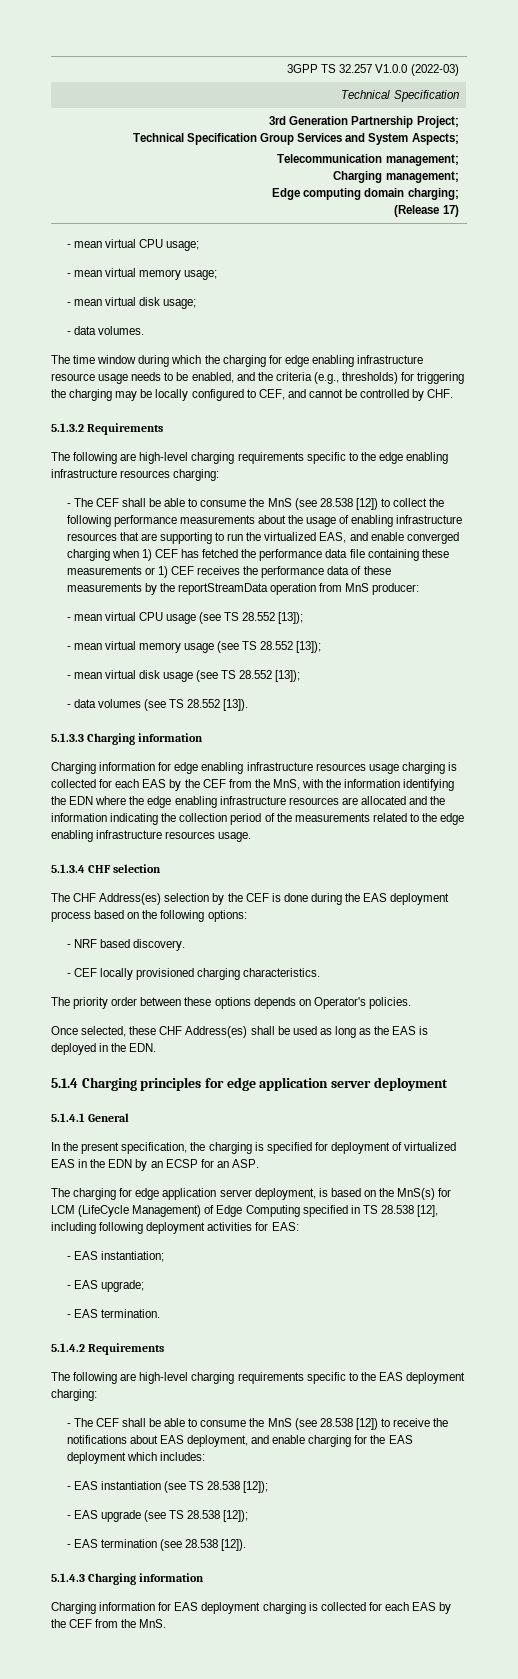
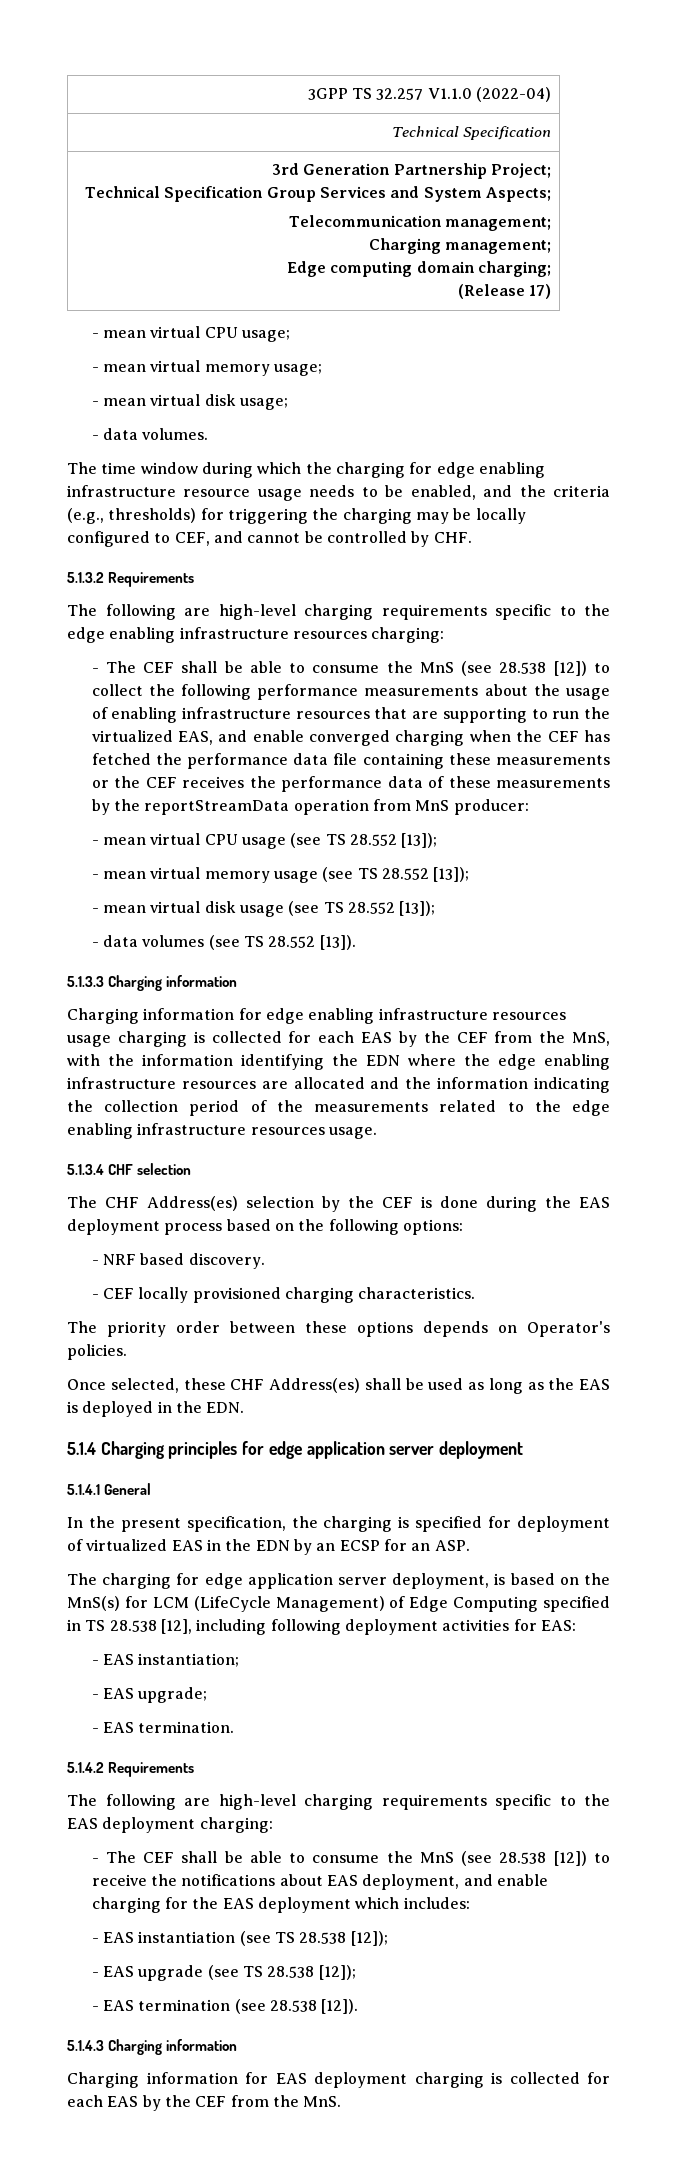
[375,64,459,76] V1.0.0 (2022-03) -> [427,87,551,102] V1.1.0 (2022-04)
[141,549,152,561] 1) -> [516,730,543,742] the
[157,566,168,578] 1) -> [114,776,141,788] the

